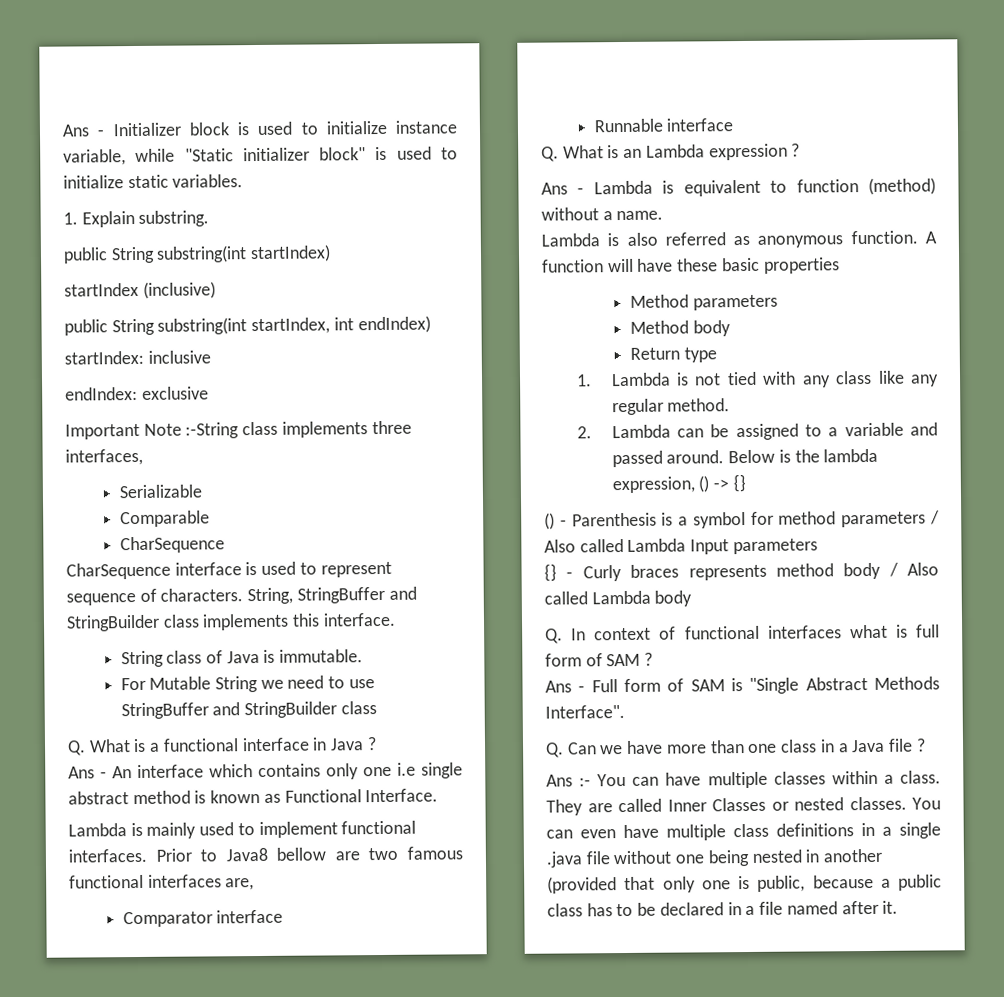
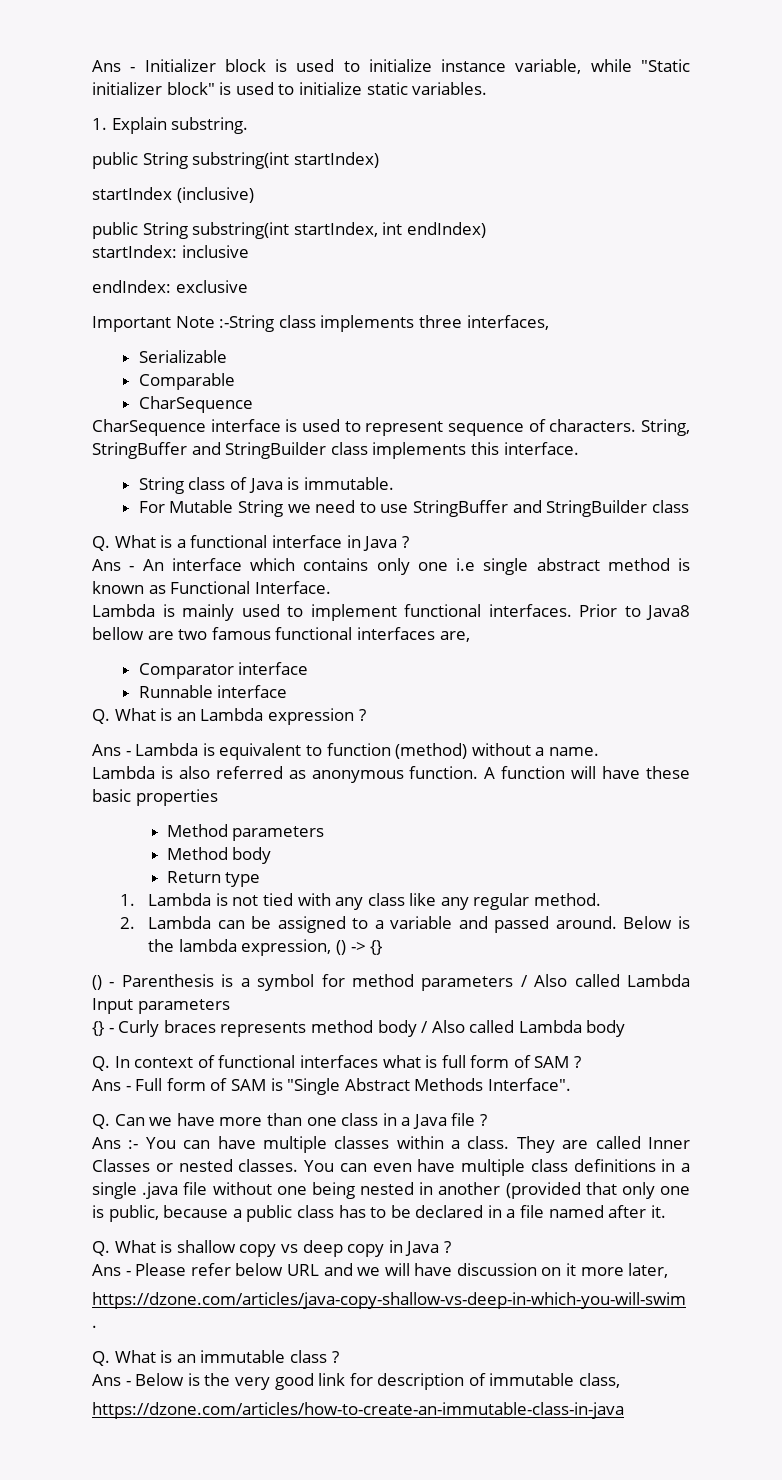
(899, 907) none -> [92,1240,451,1257] [92,1263,669,1278] [92,1292,686,1309] [92,1325,97,1328] [92,1350,339,1366] [92,1373,621,1390] [92,1402,624,1419] // Q. What is shallow copy vs deep copy in Java ? // Ans - Please refer below URL and we will have discussion on it more later, // https://dzone.com/articles/java-copy-shallow-vs-deep-in-which-you-will-swim . // Q. What is an immutable class ? // Ans - Below is the very good link for description of immutable class, // https://dzone.com/articles/how-to-create-an-immutable-class-in-java

